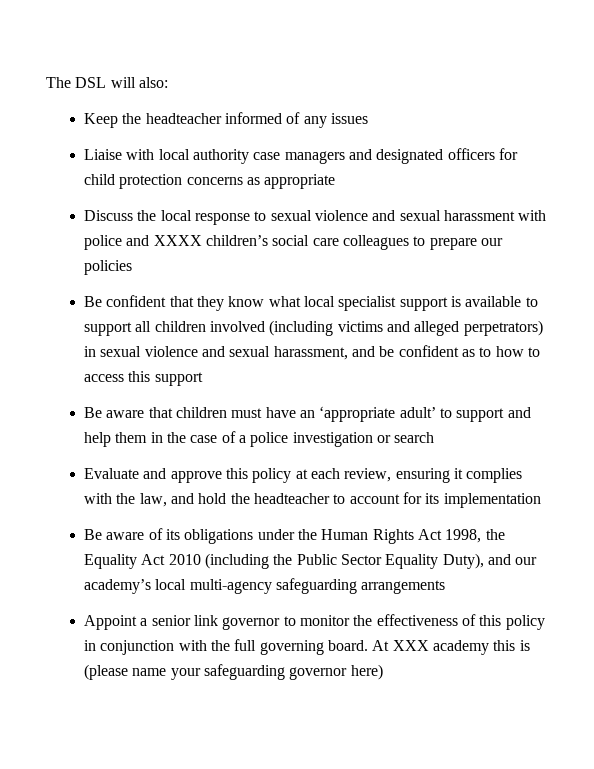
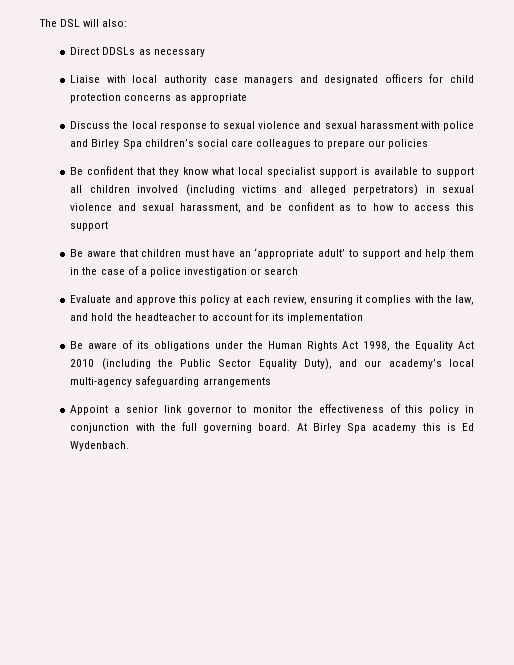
[84,112,369,128] Keep the headteacher informed of any issues -> [70,47,205,57] Direct DDSLs as necessary
[153,235,202,246] XXXX -> [91,139,142,149] Birley Spa
[392,640,429,651] XXX -> [312,423,367,433] Birley Spa
[84,664,383,680] (please name your safeguarding governor here) -> [462,423,475,431] [70,441,130,451] Ed Wydenbach.

